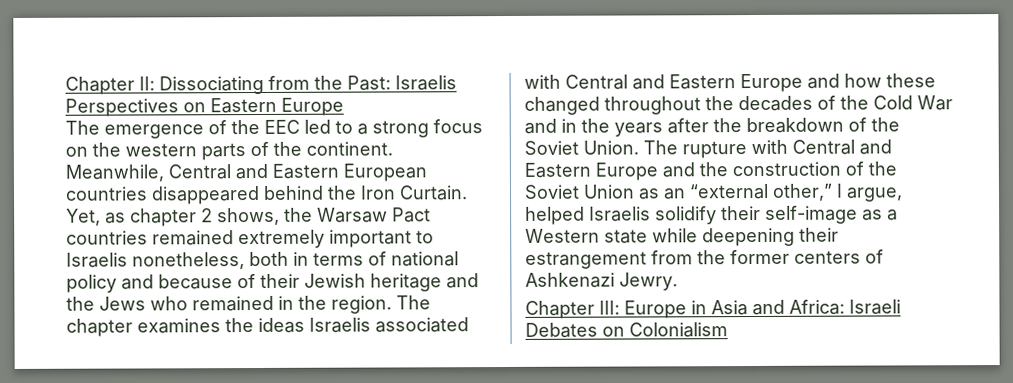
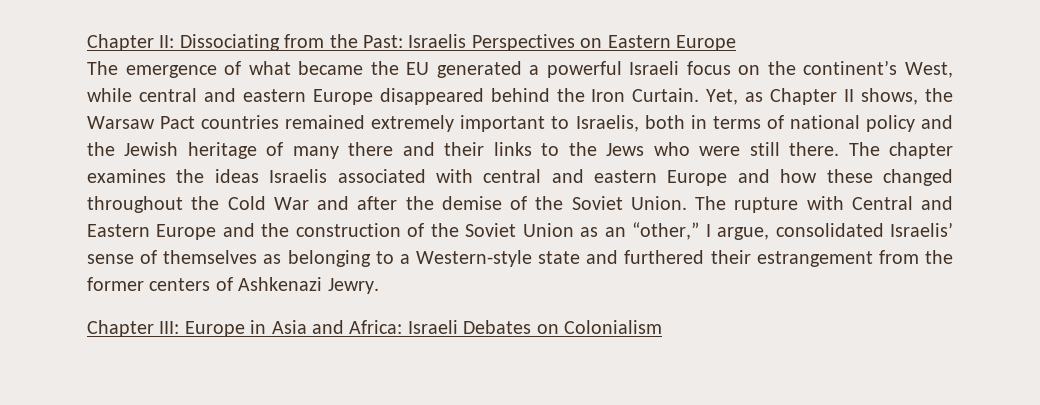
[231,119,483,138] [65,141,393,161] [65,163,427,182] [65,186,148,201] the EEC led to a strong focus on the western parts of the continent. Meanwhile, Central and Eastern European countries -> [248,60,953,78] [87,88,373,105] what became the EU generated a powerful Israeli focus on the continent’s West, while central and eastern Europe
[130,208,213,227] chapter 2 -> [770,88,855,105] Chapter II
[66,252,245,270] Israelis nonetheless, -> [575,115,639,132] Israelis,
[158,273,479,292] [66,295,392,314] because of their Jewish heritage and the Jews who remained in the region. -> [87,142,840,159] the Jewish heritage of many there and their links to the Jews who were still there.
[565,74,736,90] Central and Eastern -> [483,169,658,183] central and eastern
[738,95,953,112] [524,118,663,137] decades of the Cold War and in the years -> [227,196,349,210] Cold War and
[746,117,844,134] breakdown -> [441,196,502,210] demise
[689,183,903,202] [525,205,898,225] [525,227,795,247] “external other,” I argue, helped Israelis solidify their self-image as a Western state while deepening -> [632,222,953,240] [87,250,705,267] “other,” I argue, consolidated Israelis’ sense of themselves as belonging to a Western-style state and furthered

